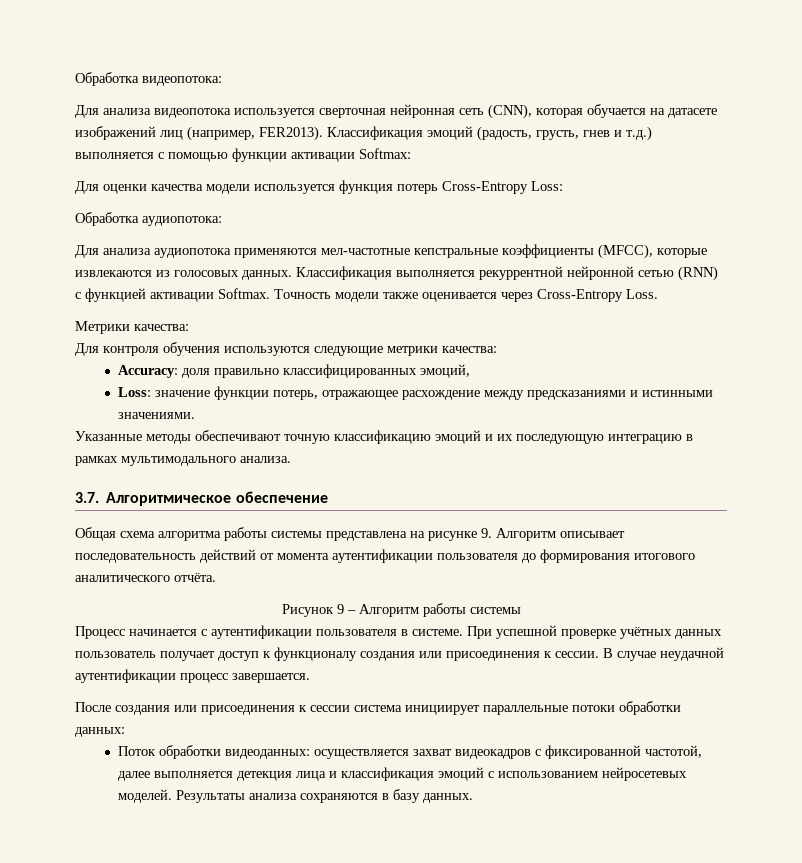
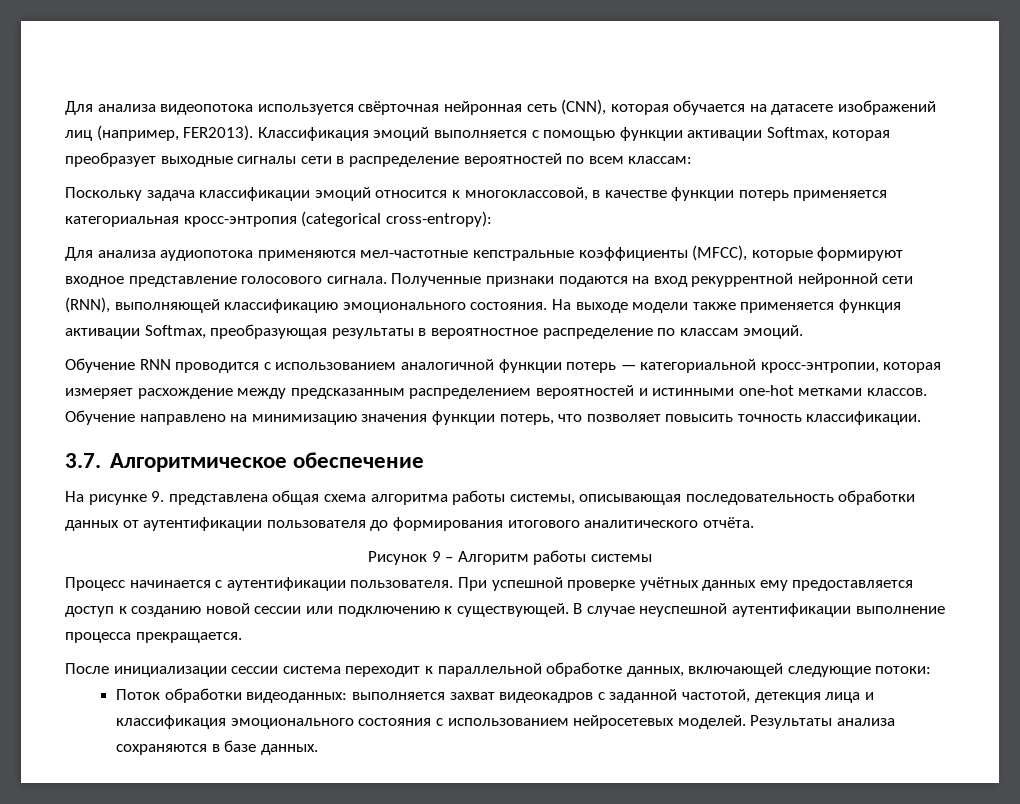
[75,72,222,86] Обработка видеопотока: // -> (65, 108) none
[319,108,386,118] сверточная -> [358,101,440,115] свёрточная
[477,126,652,141] (радость, грусть, гнев и т.д.) -> (430, 134) none
[359,148,411,159] [75,180,563,194] [75,212,222,226] Softmax: // Для оценки качества модели используется функция потерь Cross-Entropy Loss: // Обработка аудиопотока: -> [766,127,891,141] [65,152,693,167] [65,187,888,201] [65,211,492,227] Softmax, которая преобразует выходные сигналы сети в распределение вероятностей по всем классам: // Поскольку задача классификации эмоций относится к многоклассовой, в качестве функции потерь применяется категориальная кросс-энтропия (categorical cross-entropy):
[75,266,718,281] [75,288,658,302] [75,321,189,334] [75,342,497,356] [117,364,470,378] [117,386,713,400] [117,412,195,419] [75,430,693,444] [75,456,291,466] [75,491,328,506] [75,527,625,541] [75,549,329,563] извлекаются из голосовых данных. Классификация выполняется рекуррентной нейронной сетью (RNN) с функцией активации Softmax. Точность модели также оценивается через Cross-Entropy Loss. // Метрики качества: // Для контроля обучения используются следующие метрики качества: // Accuracy: доля правильно классифицированных эмоций, // Loss: значение функции потерь, отражающее расхождение между предсказаниями и истинными значениями. // Указанные методы обеспечивают точную классификацию эмоций и их последующую интеграцию в рамках мультимодального анализа. // 3.7. Алгоритмическое обеспечение // Общая схема алгоритма работы системы представлена на рисунке 9. Алгоритм описывает последовательность действий от момента -> [817,247,904,261] [65,273,914,287] [65,297,901,313] [65,324,804,339] [65,358,942,373] [65,385,927,399] [65,410,922,425] [65,452,424,472] [65,490,916,505] [65,520,139,531] формируют входное представление голосового сигнала. Полученные признаки подаются на вход рекуррентной нейронной сети (RNN), выполняющей классификацию эмоционального состояния. На выходе модели также применяется функция активации Softmax, преобразующая результаты в вероятностное распределение по классам эмоций. // Обучение RNN проводится с использованием аналогичной функции потерь — категориальной кросс-энтропии, которая измеряет расхождение между предсказанным распределением вероятностей и истинными one-hot метками классов. Обучение направлено на минимизацию значения функции потерь, что позволяет повысить точность классификации. // 3.7. Алгоритмическое обеспечение // На рисунке 9. представлена общая схема алгоритма работы системы, описывающая последовательность обработки данных от
[316,629,463,636] пользователя в системе. -> [350,580,454,588] пользователя.
[75,647,724,661] [75,669,310,683] [75,701,681,715] [75,727,125,737] пользователь получает доступ к функционалу создания или присоединения к сессии. В случае неудачной аутентификации процесс завершается. // После создания или присоединения к сессии система инициирует параллельные потоки обработки данных: -> [759,580,914,591] [65,603,945,617] [65,632,242,643] [65,662,932,677] ему предоставляется доступ к созданию новой сессии или подключению к существующей. В случае неуспешной аутентификации выполнение процесса прекращается. // После инициализации сессии система переходит к параллельной обработке данных, включающей следующие потоки:
[313,749,409,759] осуществляется -> [352,692,446,700] выполняется
[544,745,702,759] [117,771,233,781] фиксированной частотой, далее выполняется -> [609,689,750,703] заданной частотой,
[437,767,484,781] эмоций -> [230,718,432,729] эмоционального состояния
[392,789,420,803] базу -> [224,740,257,752] базе

